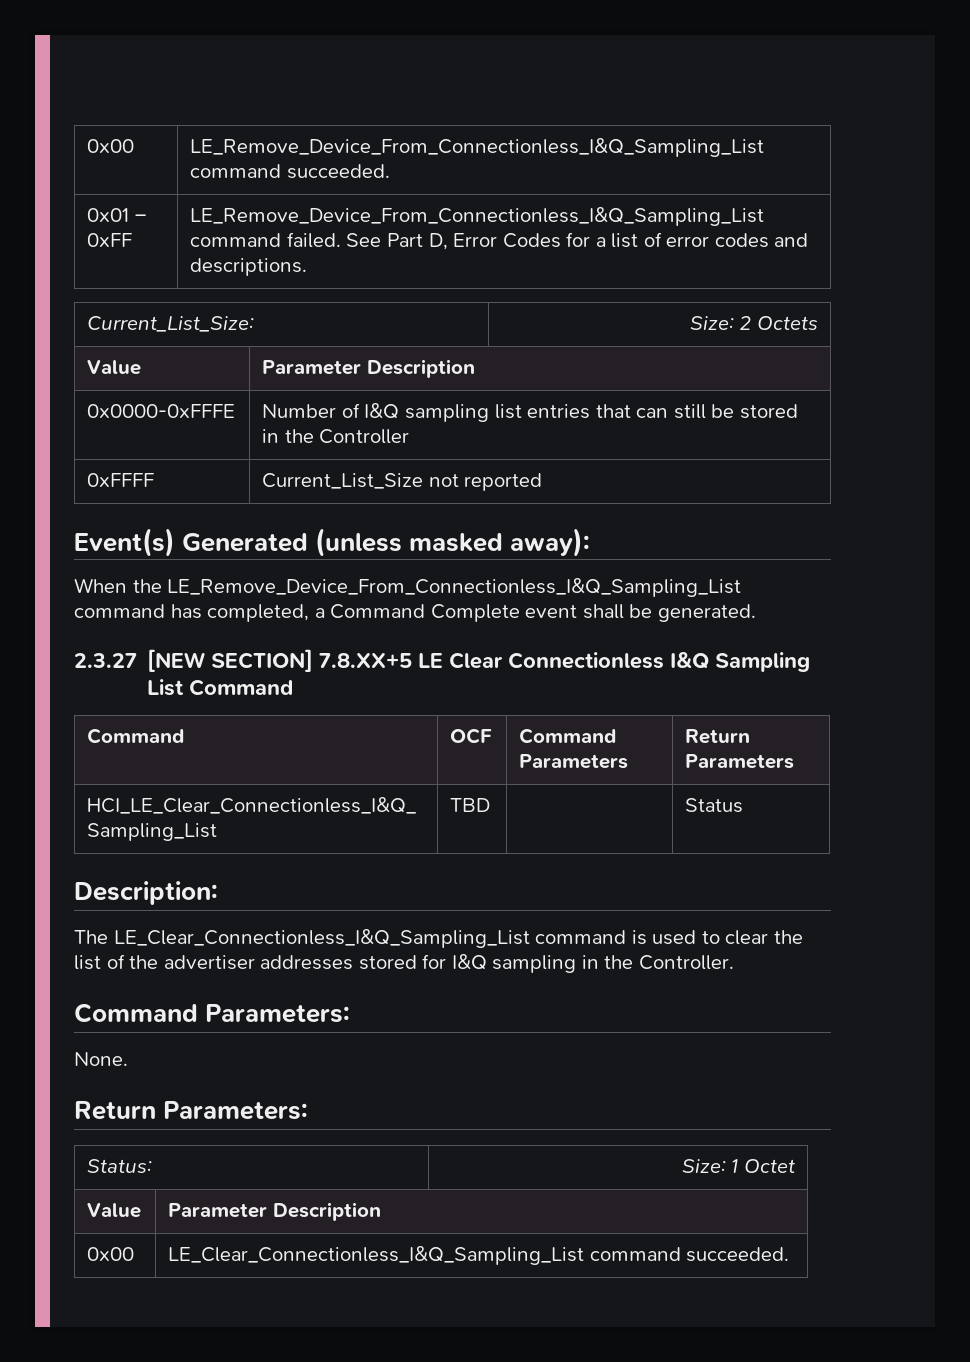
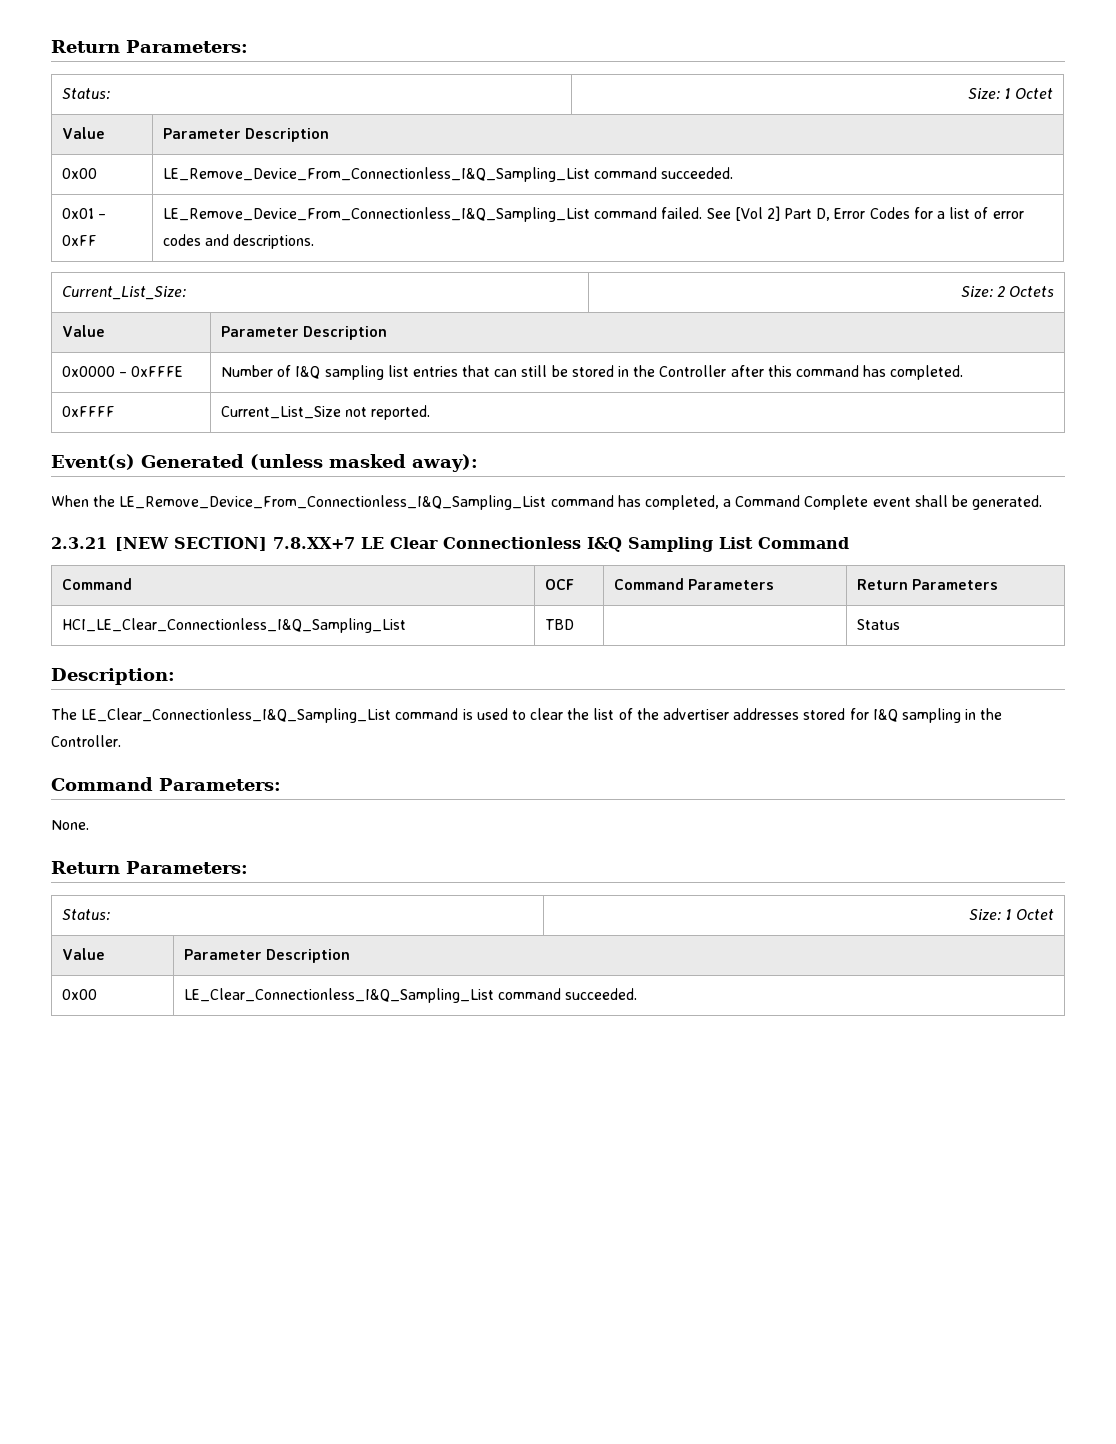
(87, 146) none -> [51,40,248,53] [62,88,111,100] [967,88,1053,100] [62,127,106,139] [163,128,330,142] Return Parameters: // Status: | Size: 1 Octet // Value | Parameter Description //
(382, 240) none -> [734,206,780,221] [Vol 2]
[87,404,236,418] 0x0000-0xFFFE -> [62,366,184,377] 0x0000 – 0xFFFE
(410, 436) none -> [730,365,964,380] after this command has completed.
[464,473,543,491] reported -> [371,405,431,420] reported.
[74,653,137,668] 2.3.27 -> [51,537,107,549] 2.3.21
[319,653,413,668] 7.8.XX+5 -> [272,537,355,549] 7.8.XX+7

